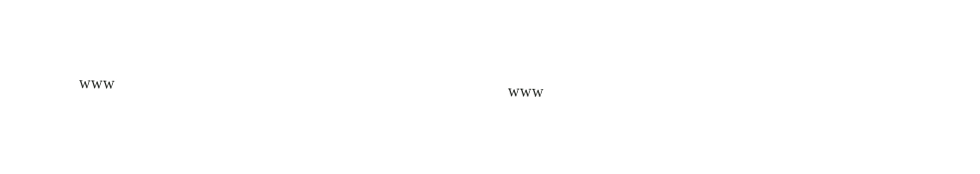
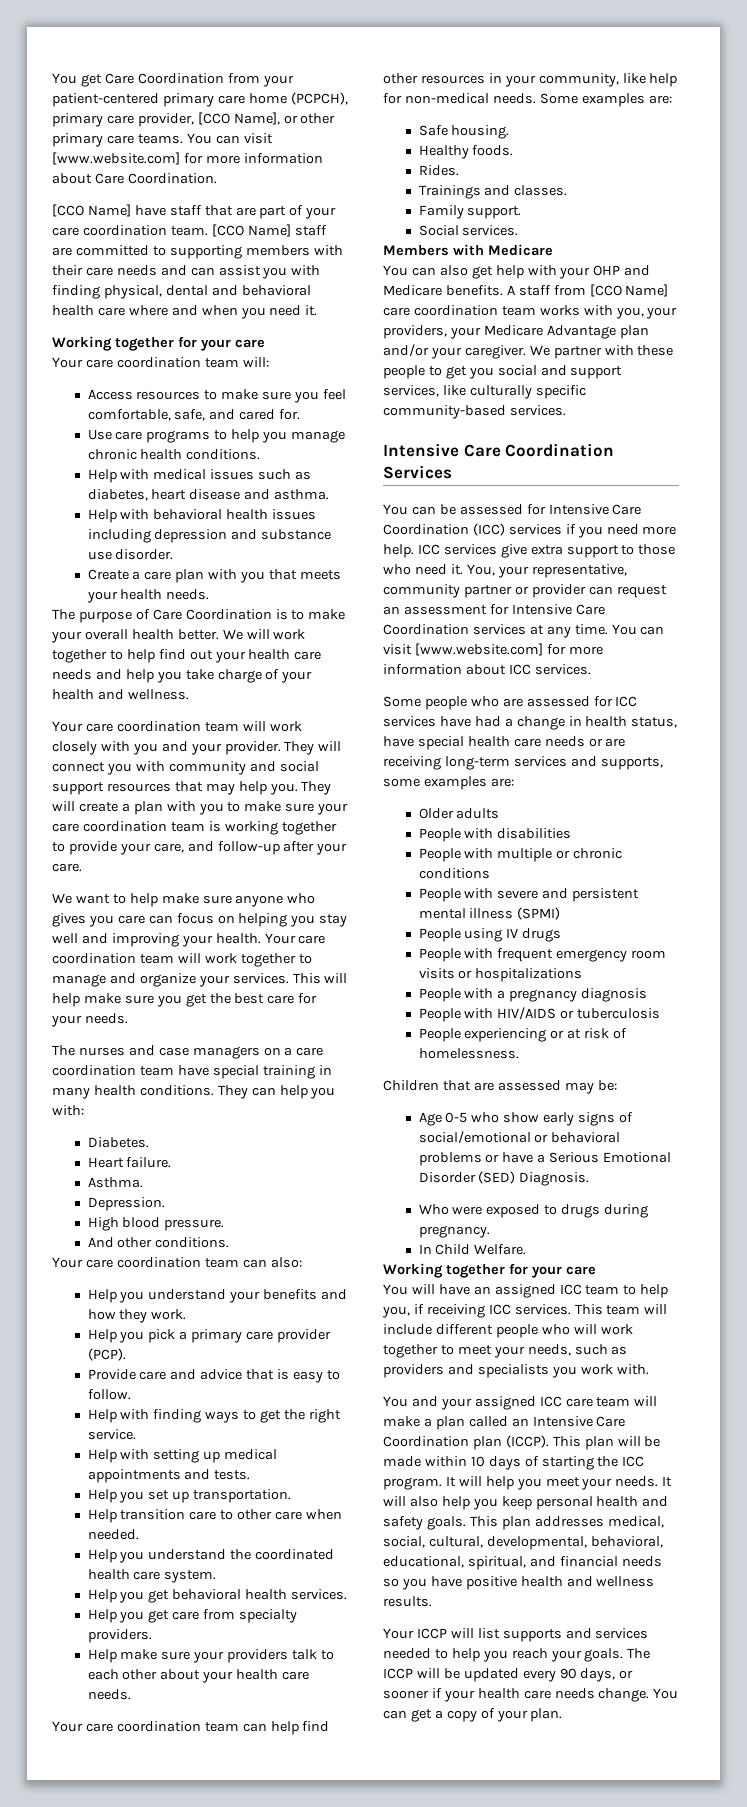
[78,80,116,89] [507,88,544,98] www // www -> [52,73,294,87] [52,92,348,107] [52,112,336,127] [52,133,273,147] [52,152,323,165] [52,173,217,184] [52,204,337,219] [52,224,327,237] [52,245,343,259] [52,265,321,279] [52,285,311,299] [52,305,318,319] [52,336,265,351] [52,357,269,368] [87,389,347,403] [87,409,301,421] [87,429,346,443] [87,449,261,460] [87,469,312,483] [87,489,330,501] [87,509,317,523] [87,529,332,543] [87,549,174,560] [87,569,341,583] [86,589,210,603] [52,609,346,623] [51,629,306,643] [52,649,322,663] [52,669,313,683] [52,689,189,700] [52,721,302,732] [52,741,342,755] [52,761,319,775] [52,781,332,795] [52,801,349,815] [52,821,337,835] [52,841,348,855] [52,863,82,872] [52,893,316,907] [52,913,348,927] [52,933,326,947] [52,953,312,967] [52,973,348,987] [52,993,318,1007] [51,1013,128,1027] [52,1045,324,1059] [52,1065,332,1079] [52,1085,336,1099] [52,1105,84,1116] [87,1137,149,1148] [87,1157,172,1168] [87,1177,143,1188] [87,1197,165,1211] [87,1217,225,1231] [87,1237,230,1248] [52,1257,302,1268] [87,1289,348,1303] [87,1309,187,1323] [87,1329,332,1343] [87,1348,126,1361] [87,1369,340,1383] [87,1389,131,1400] [87,1409,341,1423] [87,1429,136,1440] [87,1449,278,1463] [87,1469,251,1483] [87,1489,292,1503] [87,1509,343,1523] [87,1529,139,1540] [87,1549,335,1563] [87,1569,217,1583] [87,1589,348,1603] [87,1609,298,1623] [87,1629,152,1643] [87,1649,335,1663] [87,1669,310,1683] [87,1689,131,1700] [52,1721,330,1735] [383,73,678,87] [383,93,672,107] [418,125,510,139] [418,145,514,159] [418,165,459,176] [418,185,568,199] [418,205,522,219] [418,225,519,236] [383,244,553,256] [383,265,651,279] [383,284,669,297] [383,305,678,319] [383,325,649,339] [383,344,674,359] [383,365,623,379] [383,385,586,399] [383,405,566,419] [383,443,615,457] [383,465,452,479] [383,504,642,515] [383,523,677,538] [383,544,676,558] [383,564,627,578] [383,584,667,598] [383,604,605,615] [383,624,665,638] [383,643,603,656] [383,664,591,675] [383,696,638,710] [383,716,678,730] [383,736,626,750] [383,756,663,770] [383,776,514,790] [418,808,500,819] [418,828,572,842] [418,848,623,862] [418,868,490,879] [418,888,640,902] [418,907,561,920] [418,928,562,942] [418,948,667,962] [418,968,583,982] [418,988,648,1002] [418,1007,661,1022] [418,1028,628,1042] [418,1048,519,1059] [383,1080,617,1094] [418,1112,634,1126] [418,1131,621,1144] [418,1152,672,1166] [418,1171,590,1186] [418,1204,649,1218] [418,1225,490,1238] [418,1244,527,1255] [383,1263,596,1278] [383,1284,669,1298] [382,1304,668,1318] [383,1324,633,1338] [383,1344,628,1358] [383,1364,649,1378] [383,1396,658,1410] [383,1416,626,1430] [383,1435,661,1450] [383,1456,645,1470] [383,1476,673,1490] [383,1496,669,1510] [383,1516,664,1530] [383,1536,663,1550] [383,1556,662,1570] [383,1576,655,1590] [383,1596,432,1607] [383,1628,649,1642] [383,1648,651,1662] [383,1668,634,1682] [383,1688,679,1702] [383,1708,563,1722] You get Care Coordination from your patient-centered primary care home (PCPCH), primary care provider, [CCO Name], or other primary care teams. You can visit [www.website.com] for more information about Care Coordination. // [CCO Name] have staff that are part of your care coordination team. [CCO Name] staff are committed to supporting members with their care needs and can assist you with finding physical, dental and behavioral health care where and when you need it. // Working together for your care // Your care coordination team will: // Access resources to make sure you feel comfortable, safe, and cared for. // Use care programs to help you manage chronic health conditions. // Help with medical issues such as diabetes, heart disease and asthma. // Help with behavioral health issues including depression and substance use disorder. // Create a care plan with you that meets your health needs. // The purpose of Care Coordination is to make your overall health better. We will work together to help find out your health care needs and help you take charge of your health and wellness. // Your care coordination team will work closely with you and your provider. They will connect you with community and social support resources that may help you. They will create a plan with you to make sure your care coordination team is working together to provide your care, and follow-up after your care. // We want to help make sure anyone who gives you care can focus on helping you stay well and improving your health. Your care coordination team will work together to manage and organize your services. This will help make sure you get the best care for your needs. // The nurses and case managers on a care coordination team have special training in many health conditions. They can help you with: // Diabetes. // Heart failure. // Asthma. // Depression. // High blood pressure. // And other conditions. // Your care coordination team can also: // Help you understand your benefits and how they work. // Help you pick a primary care provider (PCP). // Provide care and advice that is easy to follow. // Help with finding ways to get the right service. // Help with setting up medical appointments and tests. // Help you set up transportation. // Help transition care to other care when needed. // Help you understand the coordinated health care system. // Help you get behavioral health services. // Help you get care from specialty providers. // Help make sure your providers talk to each other about your health care needs. // Your care coordination team can help find other resources in your community, like help for non-medical needs. Some examples are: // Safe housing. // Healthy foods. // Rides. // Trainings and classes. // Family support. // Social services. // Members with Medicare // You can also get help with your OHP and Medicare benefits. A staff from [CCO Name] care coordination team works with you, your providers, your Medicare Advantage plan and/or your caregiver. We partner with these people to get you social and support services, like culturally specific community-based services. // Intensive Care Coordination Services // You can be assessed for Intensive Care Coordination (ICC) services if you need more help. ICC services give extra support to those who need it. You, your representative, community partner or provider can request an assessment for Intensive Care Coordination services at any time. You can visit [www.website.com] for more information about ICC services. // Some people who are assessed for ICC services have had a change in health status, have special health care needs or are receiving long-term services and supports, some examples are: // Older adults // People with disabilities // People with multiple or chronic conditions // People with severe and persistent mental illness (SPMI) // People using IV drugs // People with frequent emergency room visits or hospitalizations // People with a pregnancy diagnosis // People with HIV/AIDS or tuberculosis // People experiencing or at risk of homelessness. // Children that are assessed may be: // Age 0-5 who show early signs of social/emotional or behavioral problems or have a Serious Emotional Disorder (SED) Diagnosis. // Who were exposed to drugs during pregnancy. // In Child Welfare. // Working together for your care // You will have an assigned ICC team to help you, if receiving ICC services. This team will include different people who will work together to meet your needs, such as providers and specialists you work with. // You and your assigned ICC care team will make a plan called an Intensive Care Coordination plan (ICCP). This plan will be made within 10 days of starting the ICC program. It will help you meet your needs. It will also help you keep personal health and safety goals. This plan addresses medical, social, cultural, developmental, behavioral, educational, spiritual, and financial needs so you have positive health and wellness results. // Your ICCP will list supports and services needed to help you reach your goals. The ICCP will be updated every 90 days, or sooner if your health care needs change. You can get a copy of your plan.

